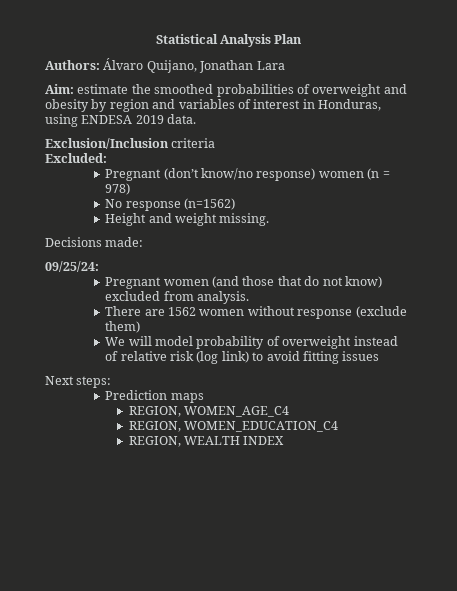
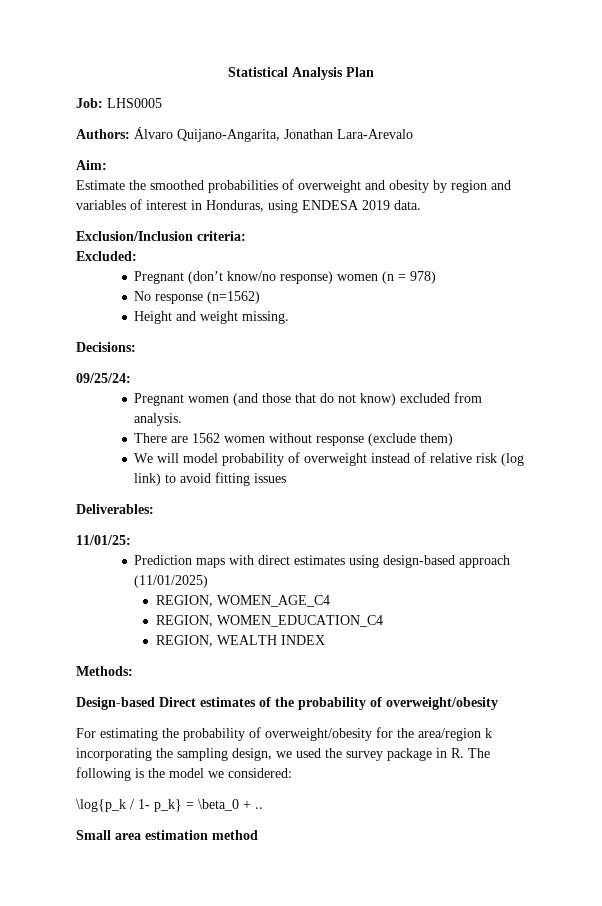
(303, 39) none -> [76,98,162,108] // Job: LHS0005
[146,60,285,73] Quijano, Jonathan Lara -> [177,129,413,142] Quijano-Angarita, Jonathan Lara-Arevalo
[77,84,129,94] estimate -> [76,180,125,190] // Estimate
[171,138,216,148] criteria -> [197,231,246,241] criteria:
[45,237,144,247] Decisions made: -> [76,342,136,352] Decisions:
[45,376,112,388] Next steps: -> [76,504,154,514] [76,535,131,545] Deliverables: // 11/01/25:
(204, 398) none -> [229,555,511,568] [134,575,209,588] with direct estimates using design-based approach (11/01/2025)
(285, 440) none -> [76,666,133,676] [76,697,498,710] [76,727,492,741] [76,748,490,761] [76,767,292,781] [76,799,263,812] [76,830,258,840] // Methods: // Design-based Direct estimates of the probability of overweight/obesity // For estimating the probability of overweight/obesity for the area/region k incorporating the sampling design, we used the survey package in R. The following is the model we considered: // \log{p_k / 1- p_k} = \beta_0 + .. // Small area estimation method

